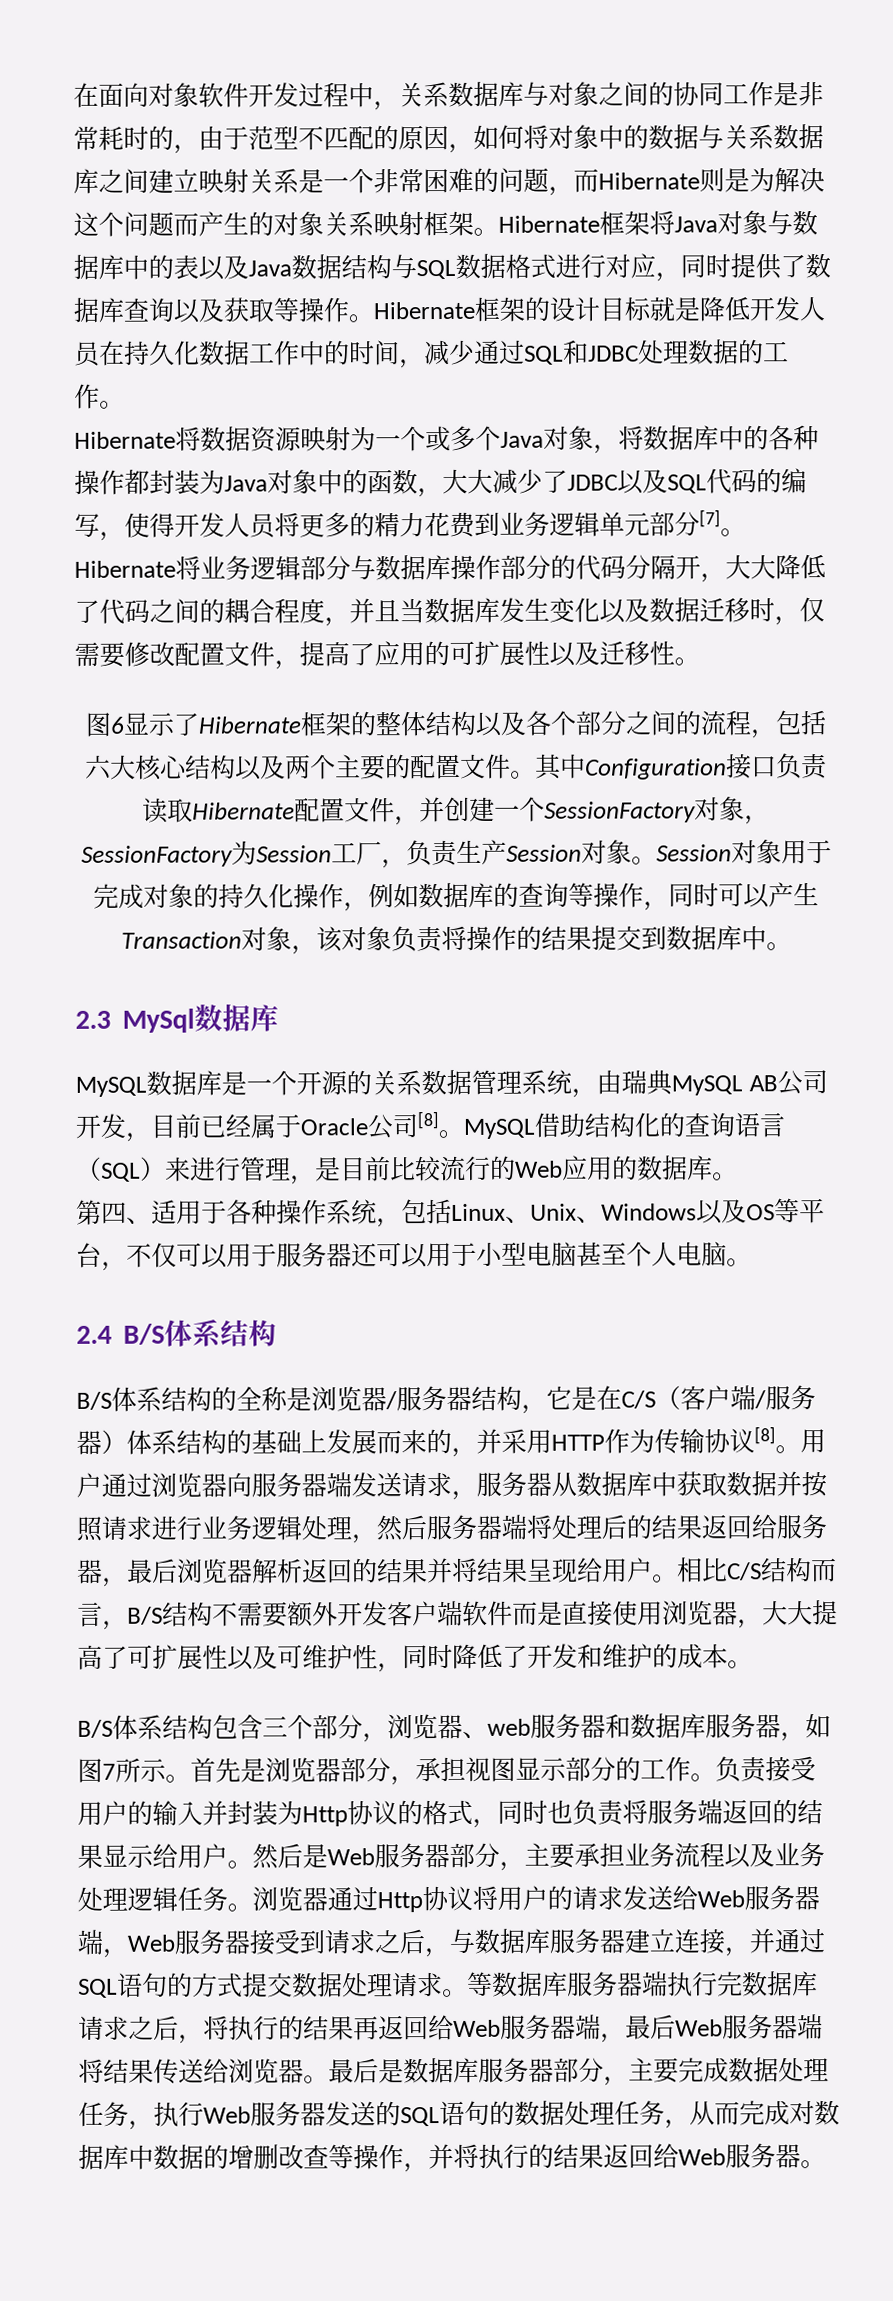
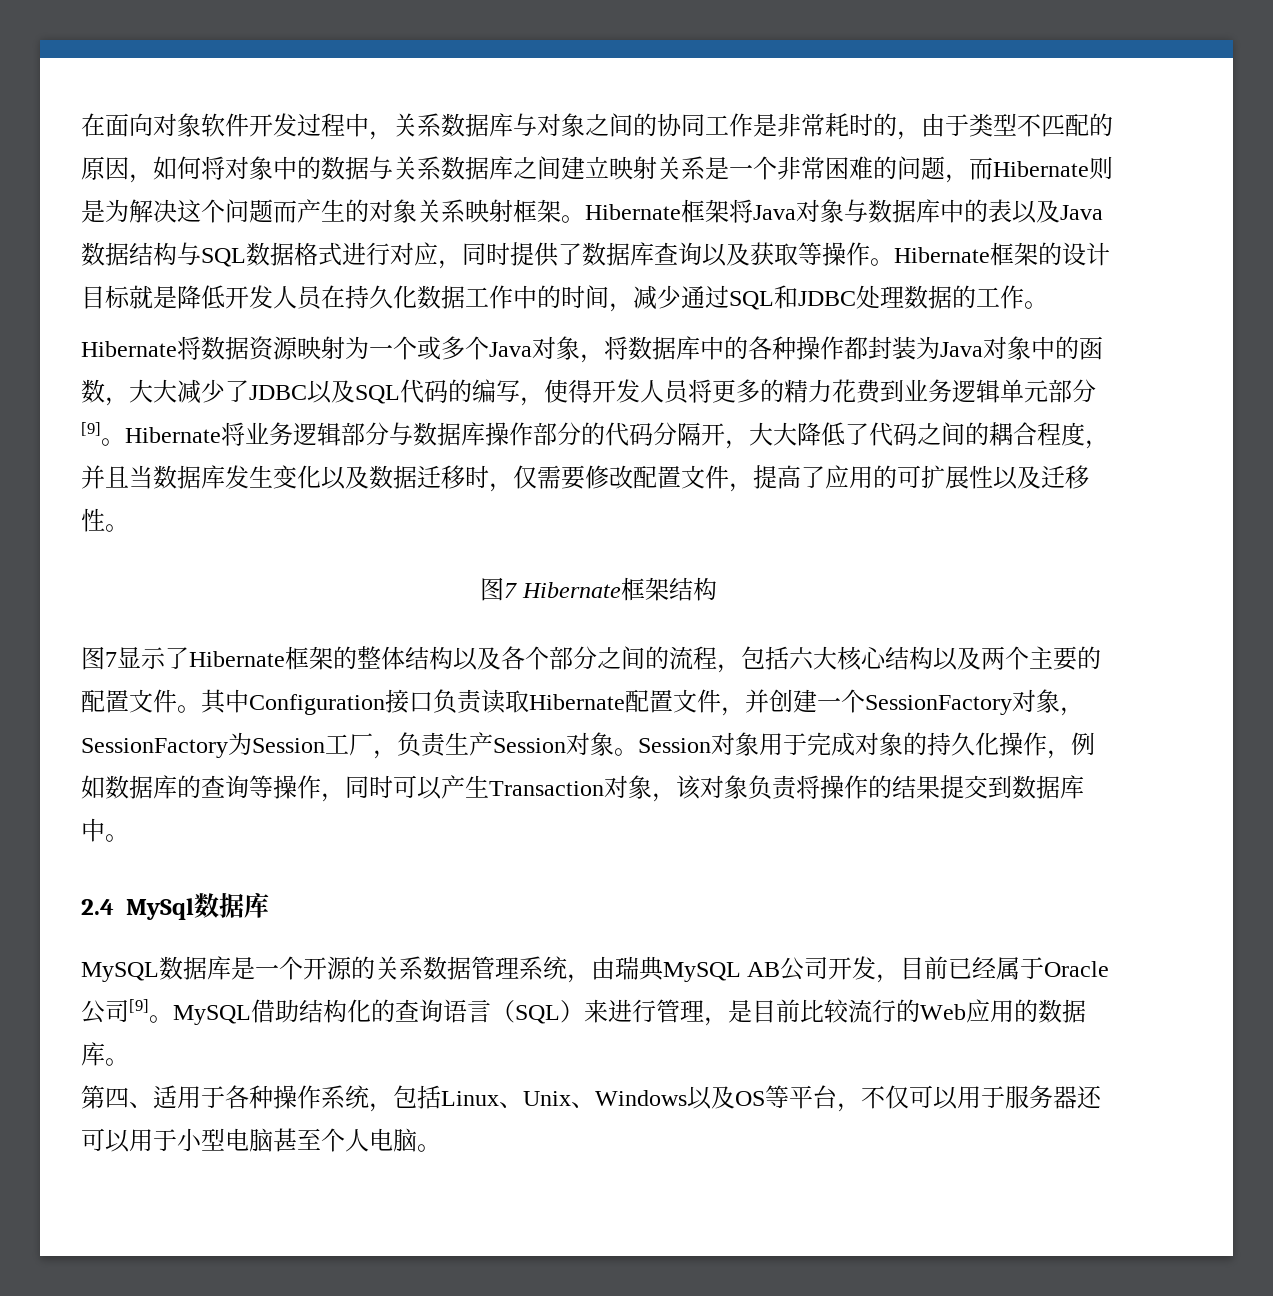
[248,125,274,151] 范 -> [969,113,993,137] 类
[699,509,721,528] [7] -> [81,422,101,436] [9]
[109,716,124,734] 6 -> [504,577,717,601] [81,646,117,670] 7 Hibernate框架结构 // 图7
[75,1010,111,1029] 2.3 -> [81,899,114,915] 2.4
[417,1111,439,1130] [8] -> [129,999,149,1013] [9]
[76,1319,278,1348] [76,1385,816,1414] [76,1426,776,1457] [775,1429,826,1454] [76,1471,827,1500] [76,1514,827,1544] [76,1557,837,1587] [77,1600,838,1630] [77,1643,753,1673] [77,1713,831,1743] [77,1756,816,1786] [77,1799,823,1828] [77,1842,825,1871] [77,1885,820,1913] [77,1928,825,1958] [78,1971,818,1998] [78,2014,823,2044] [78,2057,829,2086] [78,2100,840,2130] [78,2143,826,2173] // 2.4 B/S体系结构 // B/S体系结构的全称是浏览器/服务器结构，它是在C/S（客户端/服务器）体系结构的基础上发展而来的，并采用HTTP作为传输协议[8]。用户通过浏览器向服务器端发送请求，服务器从数据库中获取数据并按照请求进行业务逻辑处理，然后服务器端将处理后的结果返回给服务器，最后浏览器解析返回的结果并将结果呈现给用户。相比C/S结构而言，B/S结构不需要额外开发客户端软件而是直接使用浏览器，大大提高了可扩展性以及可维护性，同时降低了开发和维护的成本。 // B/S体系结构包含三个部分，浏览器、web服务器和数据库服务器，如图7所示。首先是浏览器部分，承担视图显示部分的工作。负责接受用户的输入并封装为Http协议的格式，同时也负责将服务端返回的结果显示给用户。然后是Web服务器部分，主要承担业务流程以及业务处理逻辑任务。浏览器通过Http协议将用户的请求发送给Web服务器端，Web服务器接受到请求之后，与数据库服务器建立连接，并通过SQL语句的方式提交数据处理请求。等数据库服务器端执行完数据库请求之后，将执行的结果再返回给Web服务器端，最后Web服务器端将结果传送给浏览器。最后是数据库服务器部分，主要完成数据处理任务，执行Web服务器发送的SQL语句的数据处理任务，从而完成对数据库中数据的增删改查等操作，并将执行的结果返回给Web服务器。 -> (441, 1148) none

